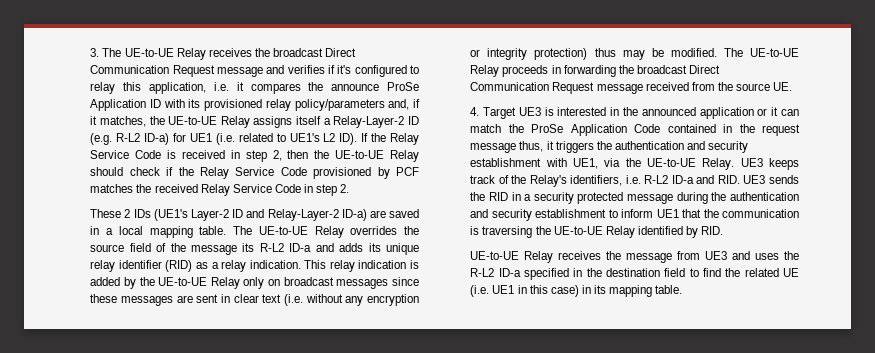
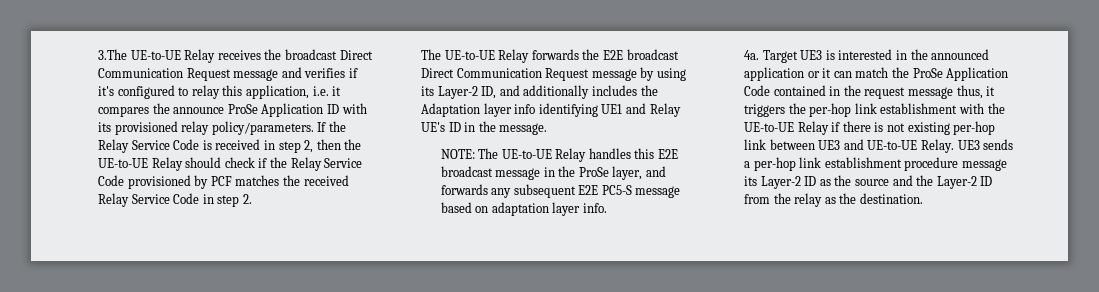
[90,48,122,57] 3. The -> [98,49,128,60] 3.The
[294,99,420,111] [90,116,419,128] [90,133,358,145] policy/parameters and, if it matches, the UE-to-UE Relay assigns itself a Relay-Layer-2 ID (e.g. R-L2 ID-a) for UE1 (i.e. related to UE1's L2 ID). -> [211,121,314,135] policy/parameters.
[90,209,420,221] [90,226,419,238] [90,243,419,255] [90,260,419,272] [90,277,419,289] [90,294,420,306] [470,48,799,60] [470,65,720,77] [470,82,793,94] [470,107,480,116] These 2 IDs (UE1's Layer-2 ID and Relay-Layer-2 ID-a) are saved in a local mapping table. The UE-to-UE Relay overrides the source field of the message its R-L2 ID-a and adds its unique relay identifier (RID) as a relay indication. This relay indication is added by the UE-to-UE Relay only on broadcast messages since these messages are sent in clear text (i.e. without any encryption or integrity protection) thus may be modified. The UE-to-UE Relay proceeds in forwarding the broadcast Direct Communication Request message received from the source UE. // 4. -> [421,49,679,63] [421,67,686,81] [421,85,658,99] [421,103,681,117] [421,121,548,135] [440,148,678,162] [440,166,666,180] [440,184,681,198] [440,202,607,216] [744,50,760,60] The UE-to-UE Relay forwards the E2E broadcast Direct Communication Request message by using its Layer-2 ID, and additionally includes the Adaptation layer info identifying UE1 and Relay UE's ID in the message. // NOTE: The UE-to-UE Relay handles this E2E broadcast message in the ProSe layer, and forwards any subsequent E2E PC5-S message based on adaptation layer info. // 4a.
[614,141,749,153] [470,158,799,170] [470,175,799,187] [470,192,799,204] [470,209,799,221] [470,226,724,238] [470,251,799,263] [470,268,799,280] [470,285,683,297] authentication and security establishment with UE1, via the UE-to-UE Relay. UE3 keeps track of the Relay's identifiers, i.e. R-L2 ID-a and RID. UE3 sends the RID in a security protected message during the authentication and security establishment to inform UE1 that the communication is traversing the UE-to-UE Relay identified by RID. // UE-to-UE Relay receives the message from UE3 and uses the R-L2 ID-a specified in the destination field to find the related UE (i.e. UE1 in this case) in its mapping table. -> [809,103,1005,117] [744,121,996,135] [744,139,1014,153] [744,157,1007,171] [744,175,993,189] [744,193,923,207] per-hop link establishment with the UE-to-UE Relay if there is not existing per-hop link between UE3 and UE-to-UE Relay. UE3 sends a per-hop link establishment procedure message its Layer-2 ID as the source and the Layer-2 ID from the relay as the destination.

